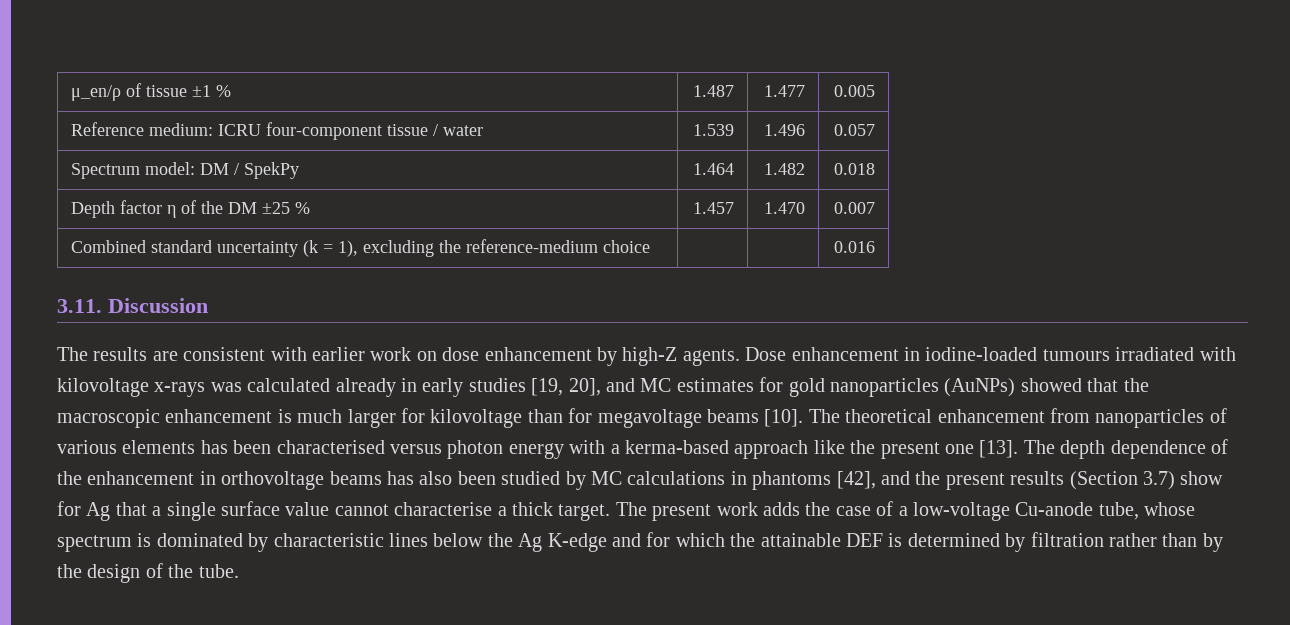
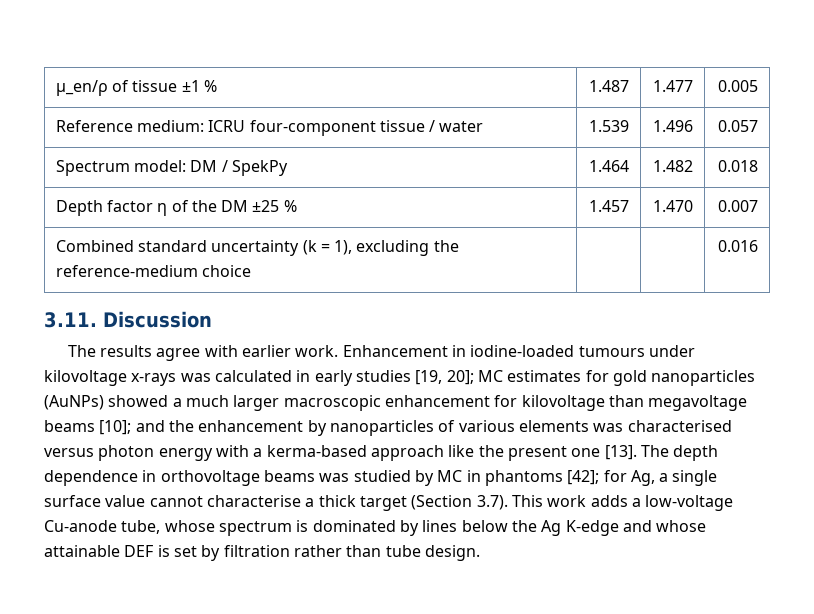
[152,347,899,366] are consistent with earlier work on dose enhancement by high-Z agents. Dose enhancement -> [156,345,448,361] agree with earlier work. Enhancement
[1115,347,1236,361] irradiated with -> [648,345,695,357] under
[335,378,396,397] already -> (292, 376) none
[568,378,635,396] 20], and -> [446,370,474,385] 20];
[1087,378,1149,392] [57,409,396,428] that the macroscopic enhancement is much larger -> [172,395,490,411] a much larger macroscopic enhancement
[568,408,593,423] for -> (644, 401) none
[764,408,1090,427] [10]. The theoretical enhancement from -> [99,420,327,436] [10]; and the enhancement by
[200,440,272,454] has been -> [593,423,624,432] was
[1211,439,1228,454] [57,471,496,490] of the enhancement in orthovoltage beams has also been -> [142,470,350,486] in orthovoltage beams was
[627,471,726,485] calculations -> (463, 476) none
[836,471,1224,490] [57,501,147,521] [42], and the present results (Section 3.7) show for Ag that -> [567,470,655,486] [42]; for Ag,
[558,501,894,521] target. The present work adds the case of -> [359,495,628,511] target (Section 3.7). This work adds
[273,533,384,547] characteristic -> (419, 528) none
[646,532,756,547] for which the -> [656,520,707,532] whose
[907,533,1000,547] determined -> [173,546,197,557] set
[1202,533,1223,552] [57,563,239,583] by the design of the tube. -> [385,545,480,561] tube design.

